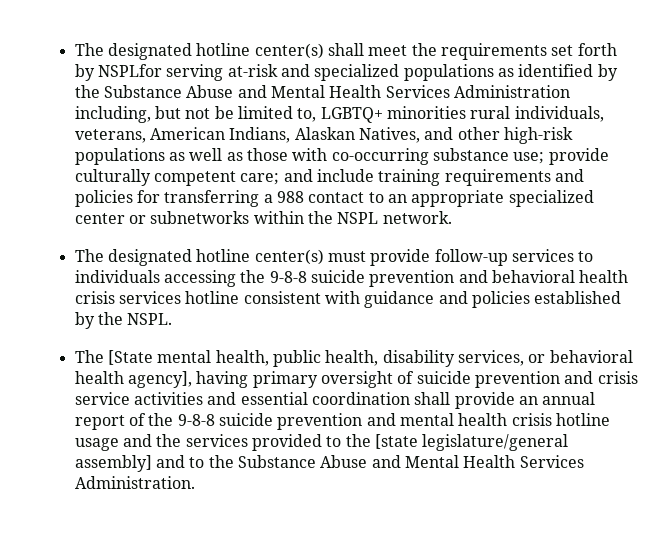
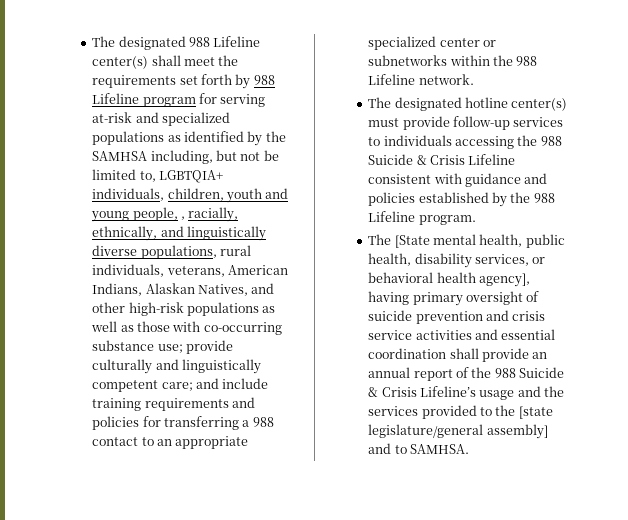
[74,43,251,60] The designated hotline -> [92,36,261,50] The designated 988 Lifeline
[98,64,163,77] NSPLfor -> [253,75,275,85] [92,93,217,107] 988 Lifeline program for
[104,85,571,98] Substance Abuse and Mental Health Services Administration -> [92,151,148,161] SAMHSA
[320,106,467,123] LGBTQ+ minorities -> [158,170,223,183] [92,188,289,203] [91,207,239,222] [92,226,266,241] [92,245,217,259] LGBTQIA+ individuals, children, youth and young people, , racially, ethnically, and linguistically diverse populations,
(151, 177) none -> [155,359,261,374] and linguistically
[337,212,379,224] NSPL -> [516,56,538,66] [368,74,416,85] 988 Lifeline
[269,270,629,287] [74,291,240,304] 9-8-8 suicide prevention and behavioral health crisis services hotline -> [540,136,562,146] [368,154,516,165] 988 Suicide & Crisis Lifeline
[127,313,173,325] NSPL. -> [533,193,555,203] [368,211,476,225] 988 Lifeline program.
[177,413,610,430] 9-8-8 suicide prevention and mental health crisis hotline -> [494,367,565,378] [368,386,476,397] 988 Suicide & Crisis Lifeline’s
[208,455,584,468] [74,476,195,489] the Substance Abuse and Mental Health Services Administration. -> [409,444,469,454] SAMHSA.

